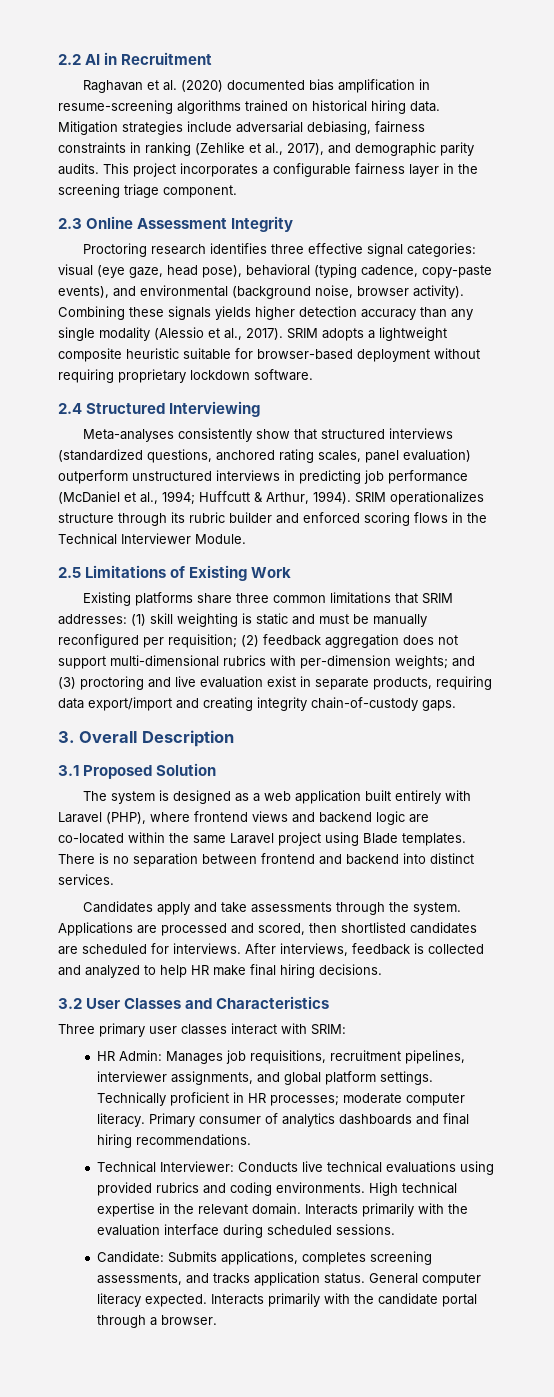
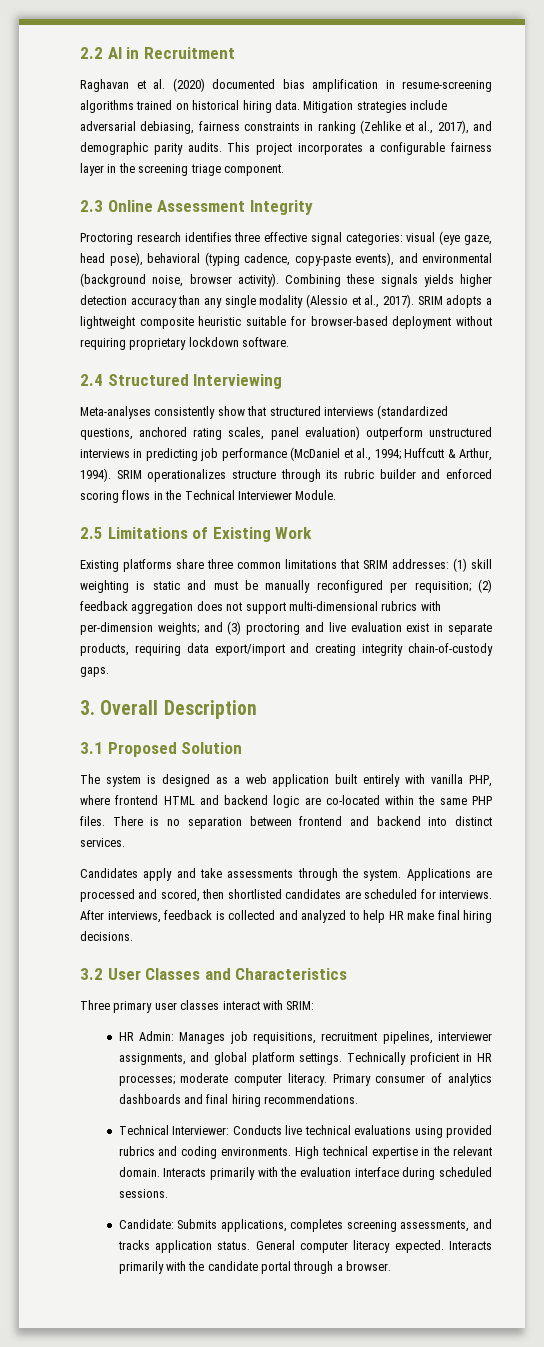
[58,812,146,824] Laravel (PHP), -> [431,774,492,787] vanilla PHP,
[252,811,288,822] views -> [163,796,195,805] HTML
[230,832,466,846] Laravel project using Blade templates. -> [471,796,492,805] [80,816,105,826] PHP files.

